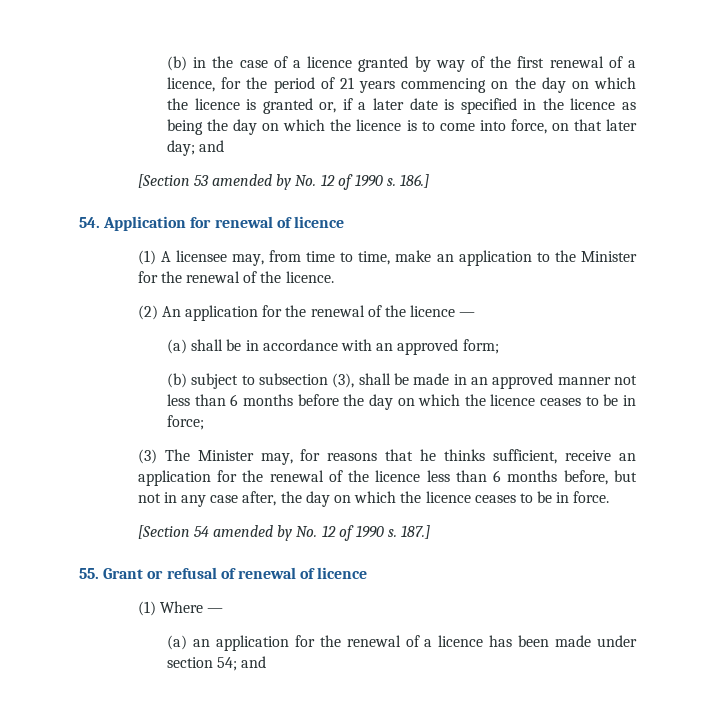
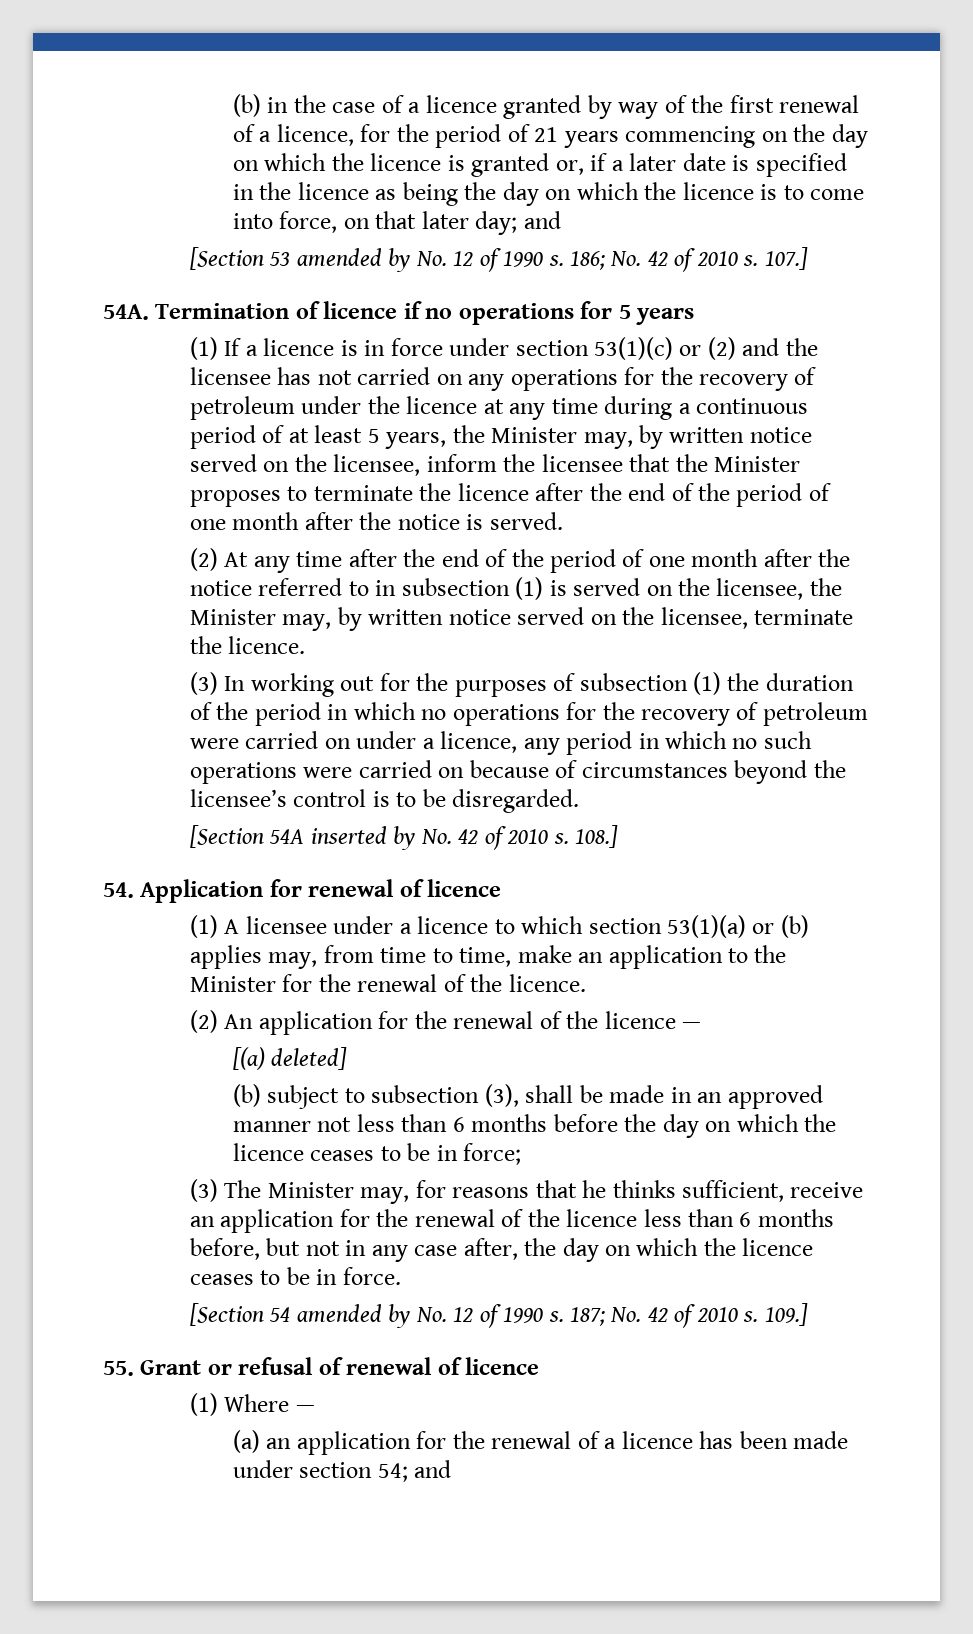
[400,174,430,188] 186.] -> [569,247,808,272] [103,301,695,325] [189,337,818,360] [189,367,817,391] [189,396,808,420] [189,425,812,449] [189,454,800,476] [189,483,831,507] [189,512,563,530] [189,548,851,573] [189,577,842,600] [189,607,853,631] [189,636,306,654] [189,672,854,697] [189,702,868,726] [189,731,812,755] [189,760,846,784] [189,789,580,813] [189,825,618,850] 186; No. 42 of 2010 s. 107.] // 54A. Termination of licence if no operations for 5 years // (1) If a licence is in force under section 53(1)(c) or (2) and the licensee has not carried on any operations for the recovery of petroleum under the licence at any time during a continuous period of at least 5 years, the Minister may, by written notice served on the licensee, inform the licensee that the Minister proposes to terminate the licence after the end of the period of one month after the notice is served. // (2) At any time after the end of the period of one month after the notice referred to in subsection (1) is served on the licensee, the Minister may, by written notice served on the licensee, terminate the licence. // (3) In working out for the purposes of subsection (1) the duration of the period in which no operations for the recovery of petroleum were carried on under a licence, any period in which no such operations were carried on because of circumstances beyond the licensee’s control is to be disregarded. // [Section 54A inserted by No. 42 of 2010 s. 108.]
(227, 256) none -> [333,915,809,938] [189,945,262,969] under a licence to which section 53(1)(a) or (b) applies
[167,339,499,355] (a) shall be in accordance with an approved form; -> [232,1047,348,1070] [(a) deleted]
[401,525,431,539] 187.] -> [569,1303,808,1328] 187; No. 42 of 2010 s. 109.]

